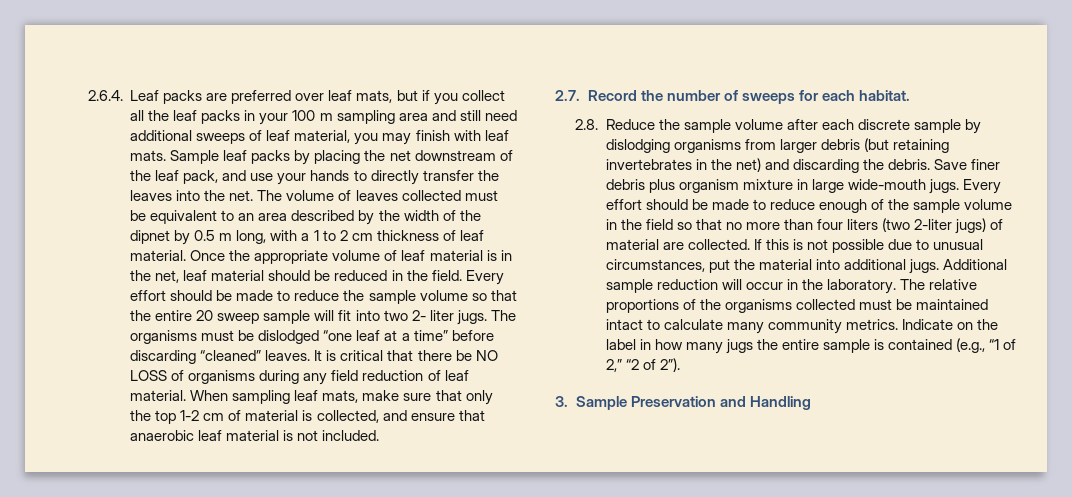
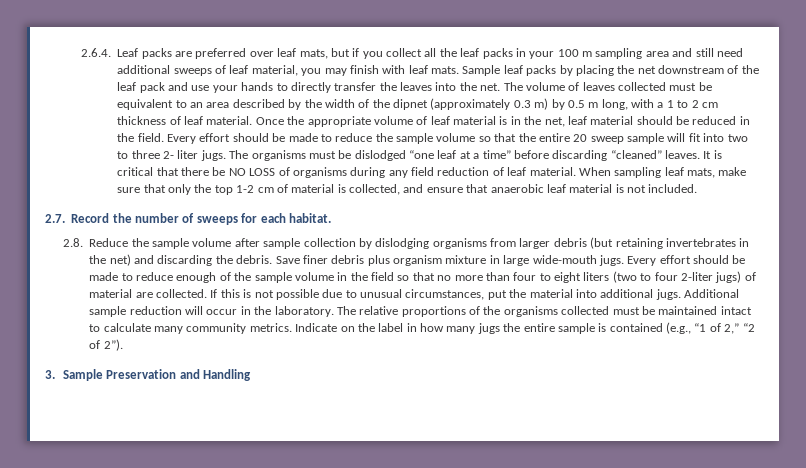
[183,170,219,184] pack, -> [139,82,165,93] pack
(171, 237) none -> [430,98,549,110] (approximately 0.3 m)
(408, 315) none -> [117,150,160,159] to three
[822,119,962,133] each discrete sample -> [263,238,356,249] sample collection
[847,218,911,232] liters (two -> [539,271,678,283] to eight liters (two to four

